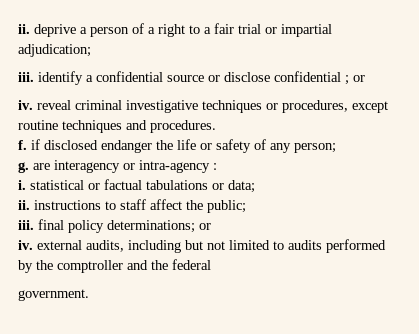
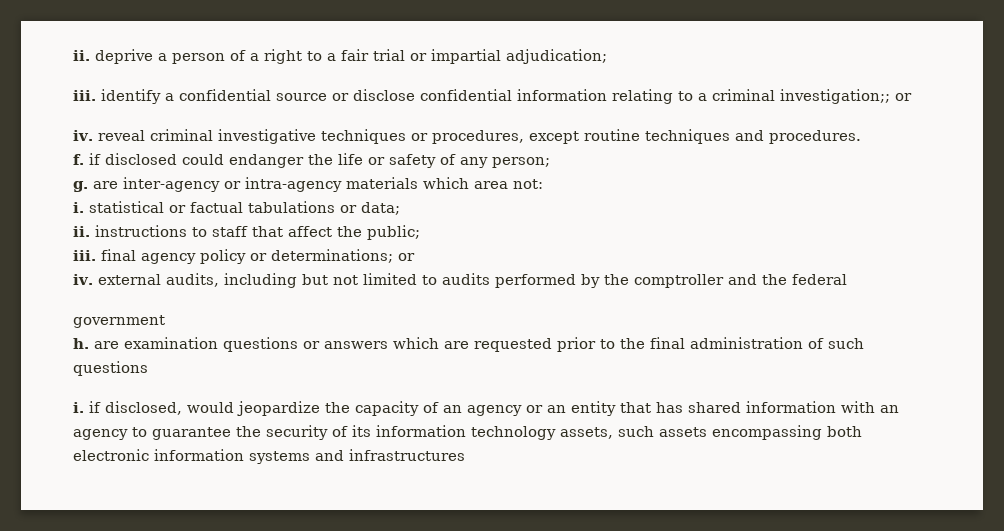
[345,75,349,85] ; -> [517,89,890,104] information relating to a criminal investigation;;
(98, 145) none -> [182,154,224,165] could
[54,160,120,173] interagency -> [123,177,220,192] inter-agency
[213,163,217,170] : -> [346,177,543,189] materials which area not:
(146, 204) none -> [252,226,283,237] that
[68,220,104,233] policy -> [141,249,267,264] agency policy or
[18,289,89,301] government. -> [73,315,165,328] [73,337,864,352] [73,361,148,376] [73,401,899,416] [73,425,862,440] [73,449,465,464] government // h. are examination questions or answers which are requested prior to the final administration of such questions // i. if disclosed, would jeopardize the capacity of an agency or an entity that has shared information with an agency to guarantee the security of its information technology assets, such assets encompassing both electronic information systems and infrastructures

